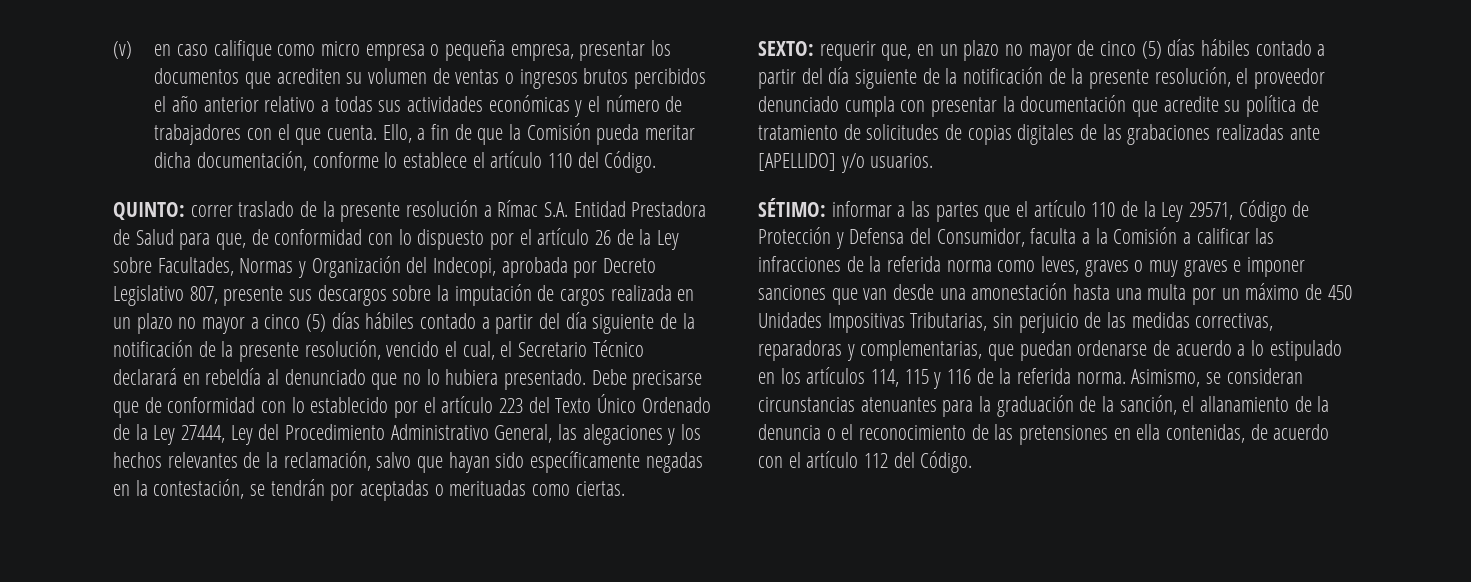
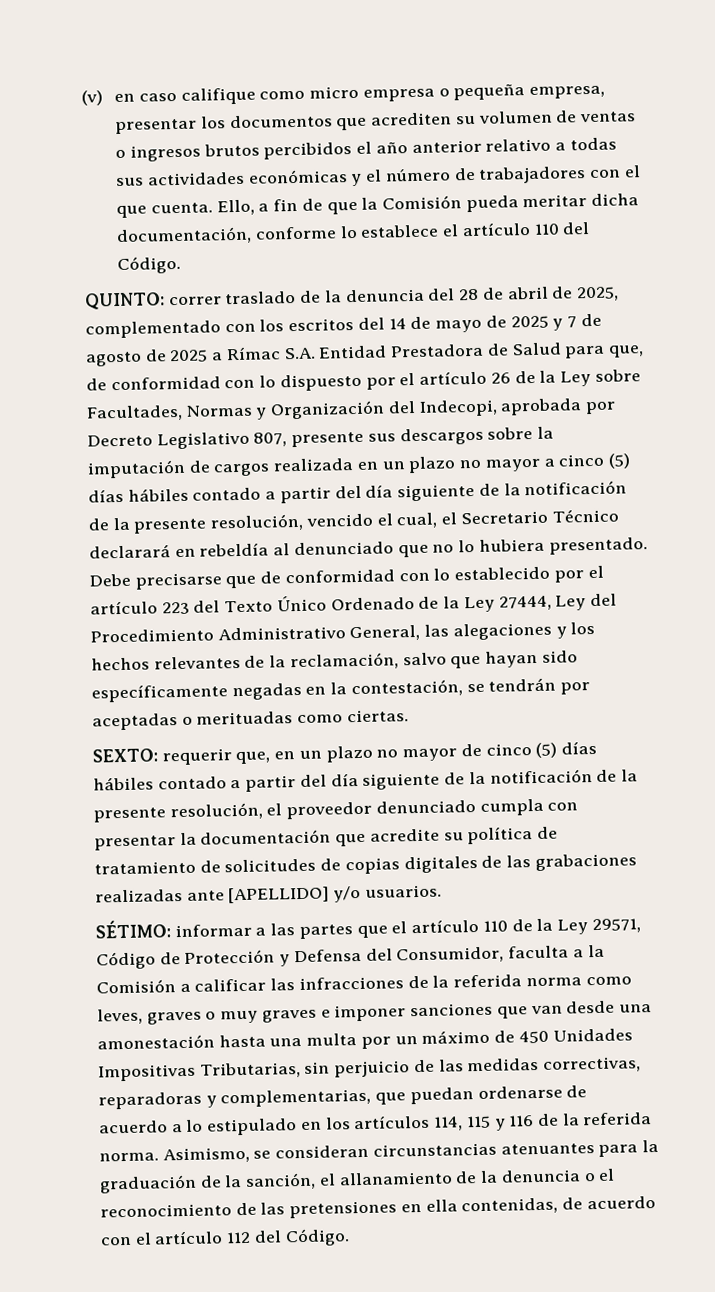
[340,200,479,222] presente resolución -> [344,286,619,303] [85,313,602,339] [85,349,209,367] denuncia del 28 de abril de 2025, complementado con los escritos del 14 de mayo de 2025 y 7 de agosto de 2025

